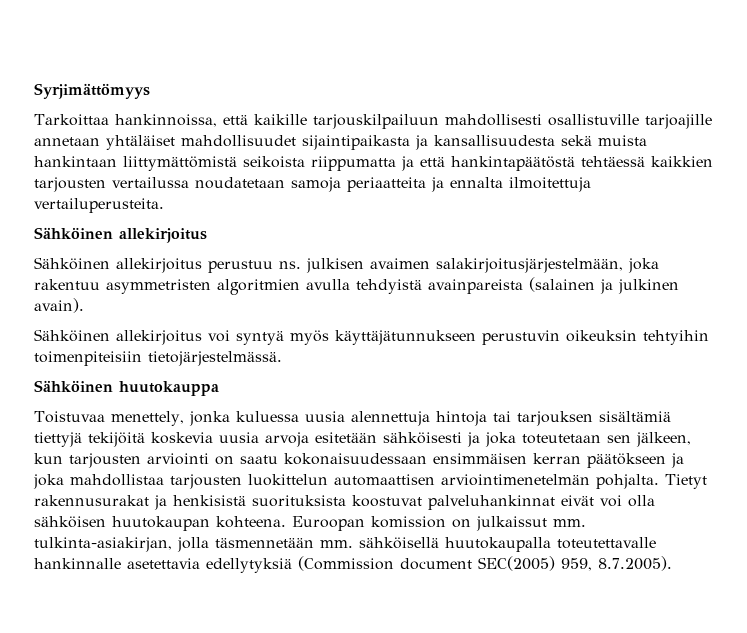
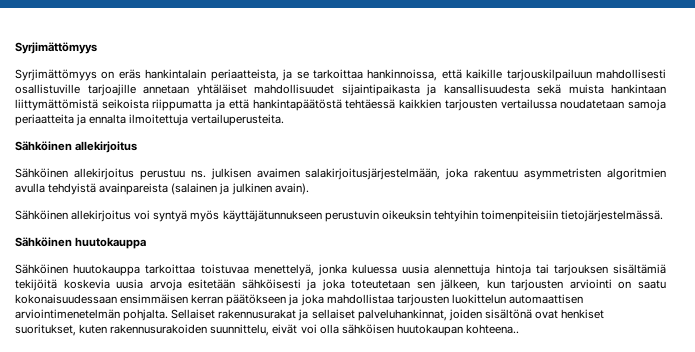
[34,114,109,126] Tarkoittaa -> [15,69,363,81] Syrjimättömyys on eräs hankintalain periaatteista, ja se tarkoittaa
[34,411,184,426] Toistuvaa menettely, -> [15,264,314,276] Sähköinen huutokauppa tarkoittaa toistuvaa menettelyä,
[34,432,82,447] tiettyjä -> (666, 269) none
[665,474,707,489] Tietyt -> [171,309,216,319] Sellaiset
[173,495,555,510] henkisistä suorituksista koostuvat palveluhankinnat -> [311,309,605,321] [15,324,270,336] sellaiset palveluhankinnat, joiden sisältönä ovat henkiset suoritukset, kuten rakennusurakoiden suunnittelu,
[216,516,586,531] [34,537,656,552] [34,556,672,573] kohteena. Euroopan komission on julkaissut mm. tulkinta-asiakirjan, jolla täsmennetään mm. sähköisellä huutokaupalla toteutettavalle hankinnalle asetettavia edellytyksiä (Commission document SEC(2005) 959, 8.7.2005). -> [465,324,519,334] kohteena..

